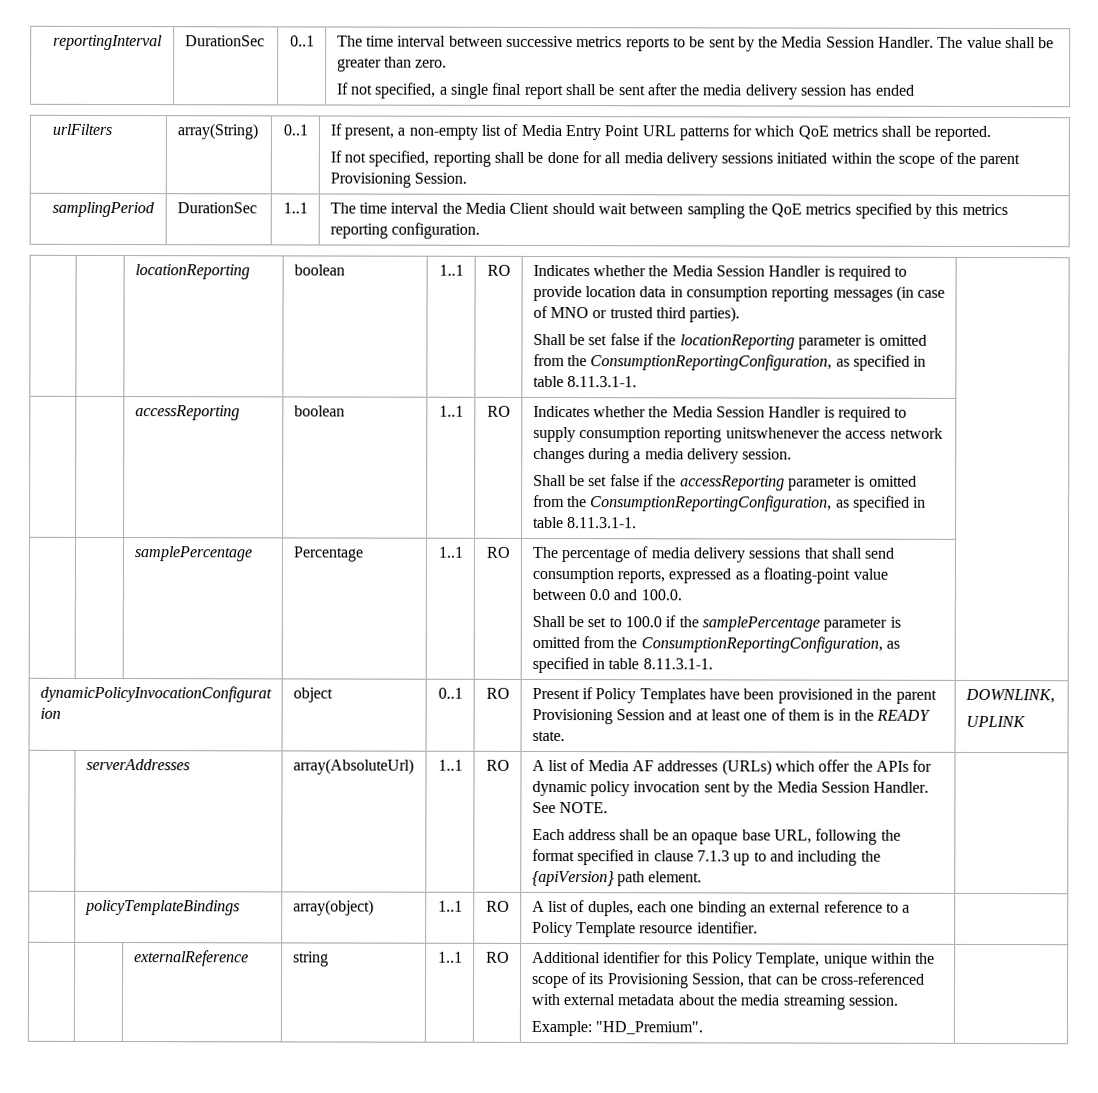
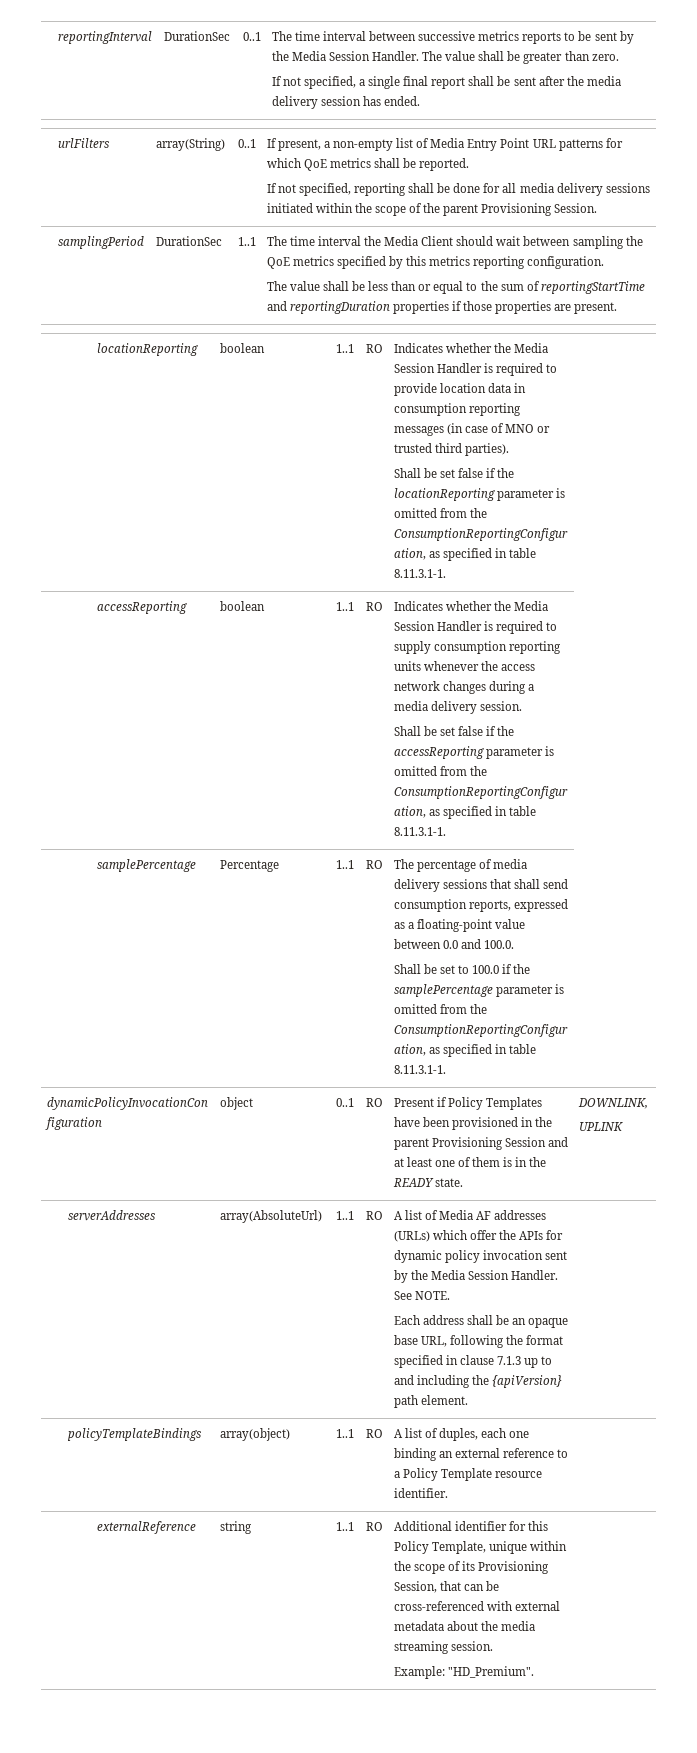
[875,84,915,96] ended -> [383,96,420,106] ended.
(480, 230) none -> [266,281,645,294] [266,301,618,314] // The value shall be less than or equal to the sum of reportingStartTime and reportingDuration properties if those properties are present.
[725,427,820,439] unitswhenever -> [393,661,479,671] units whenever

